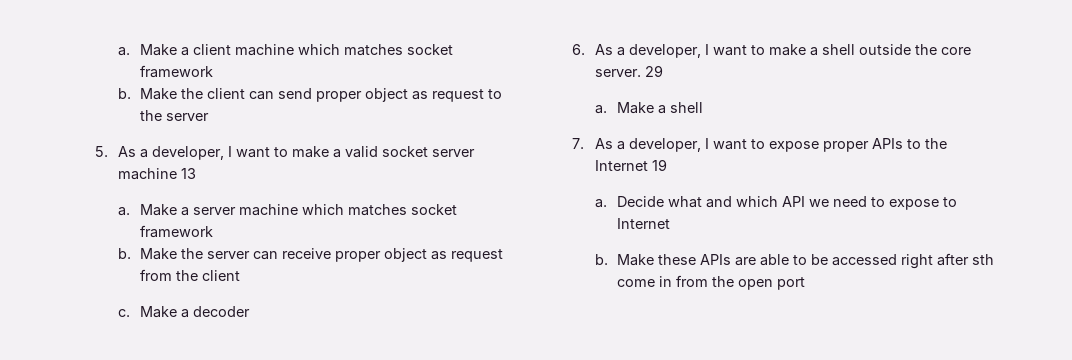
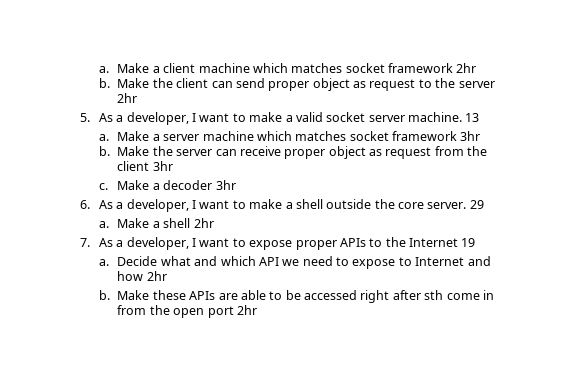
(214, 71) none -> [456,63,477,73] 2hr
(210, 117) none -> [117,93,138,103] 2hr
[117,168,177,180] machine -> [408,112,463,122] machine.
(214, 231) none -> [460,131,481,141] 3hr
(241, 275) none -> [152,161,173,171] 3hr
(251, 311) none -> [215,180,236,190] 3hr
(704, 107) none -> [193,218,214,228] 2hr
(671, 223) none -> [467,256,491,266] [117,271,167,281] and how 2hr
(806, 283) none -> [236,305,257,315] 2hr

